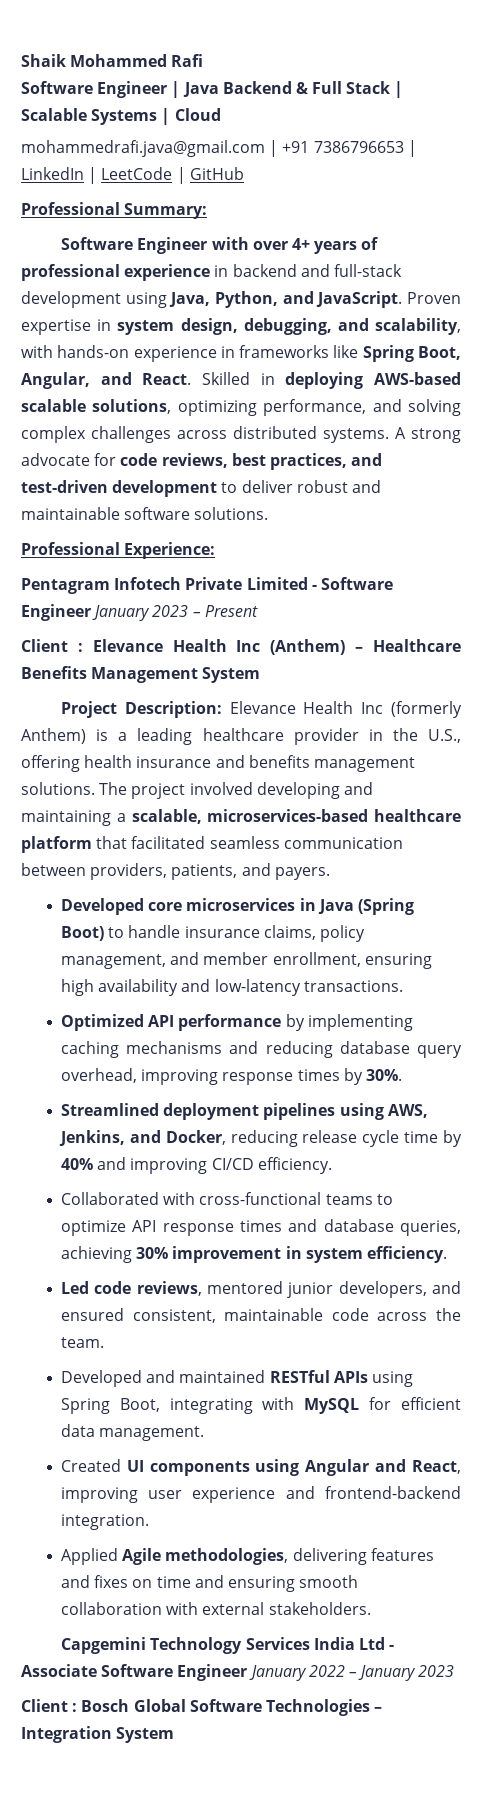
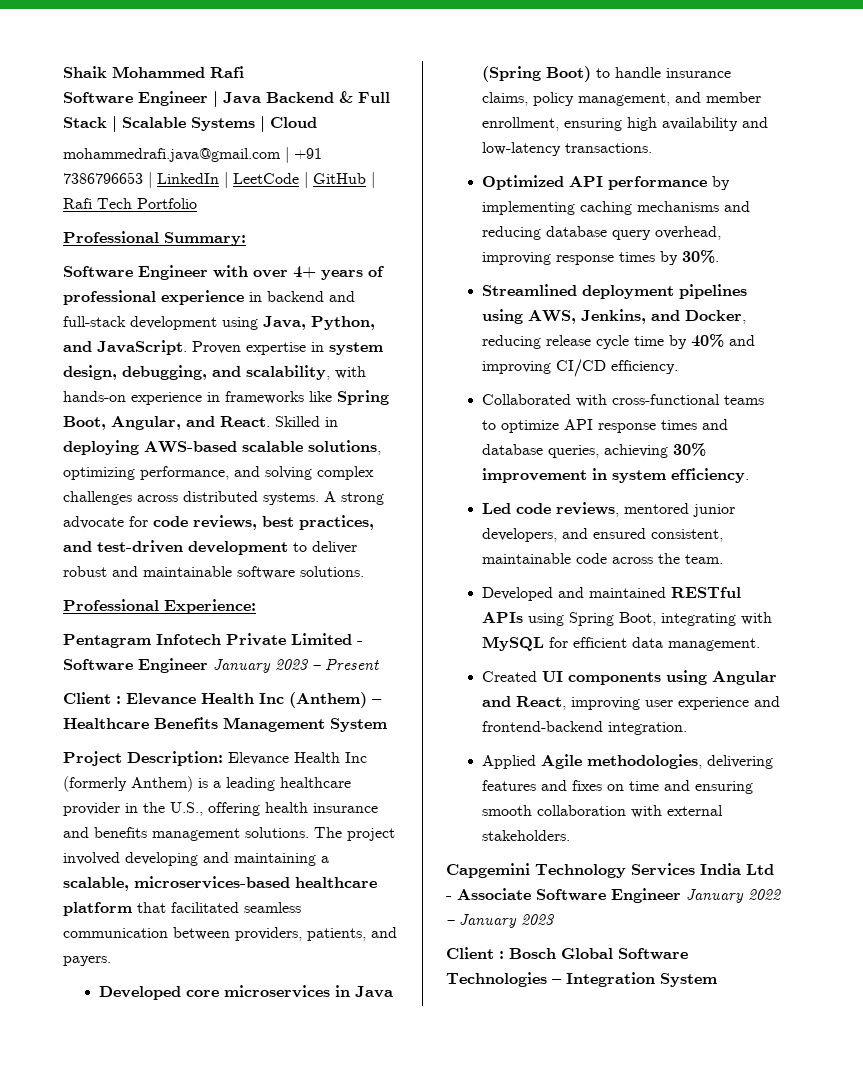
(244, 173) none -> [371,172,375,188] [63,198,197,209] | Rafi Tech Portfolio

